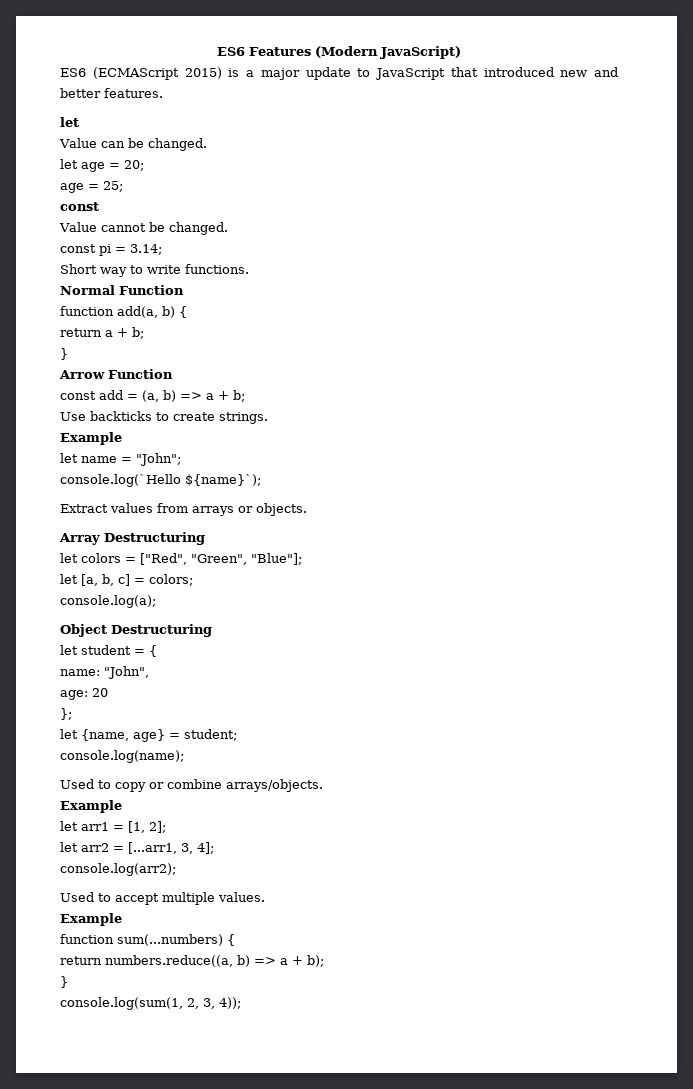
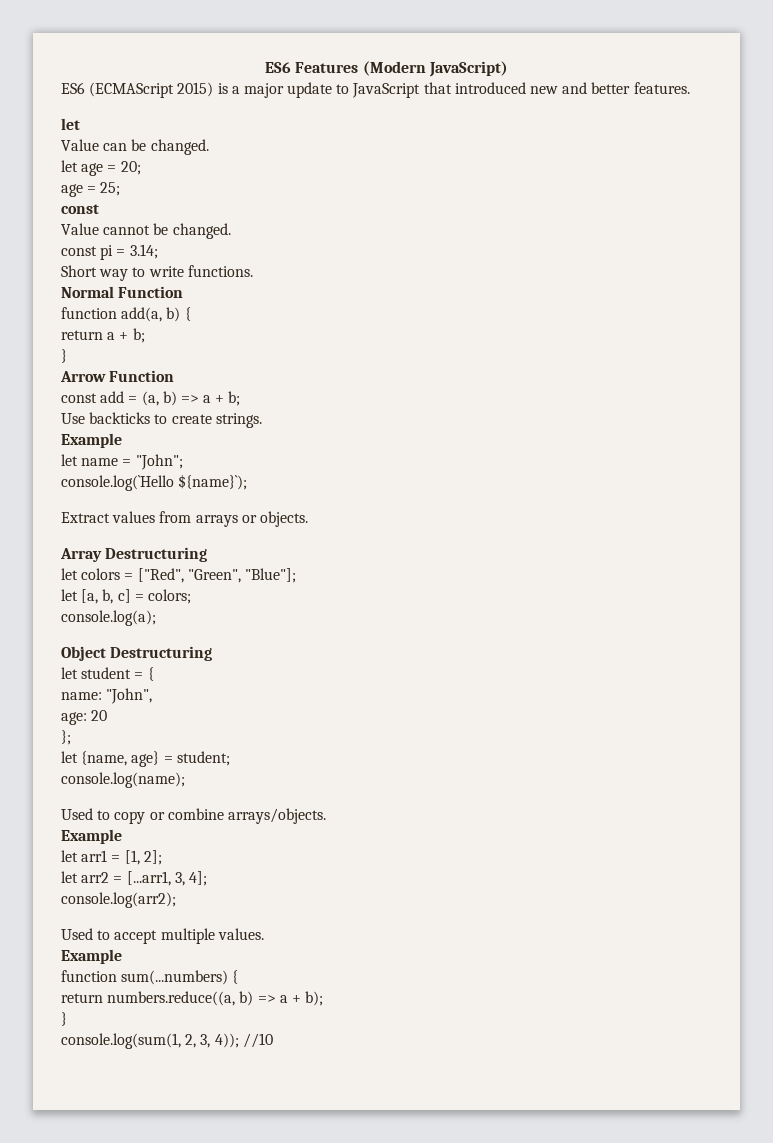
(241, 1003) none -> [242,1033,273,1048] //10

